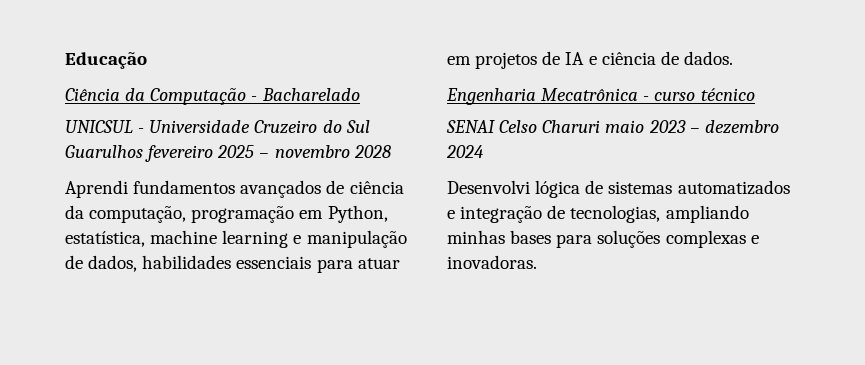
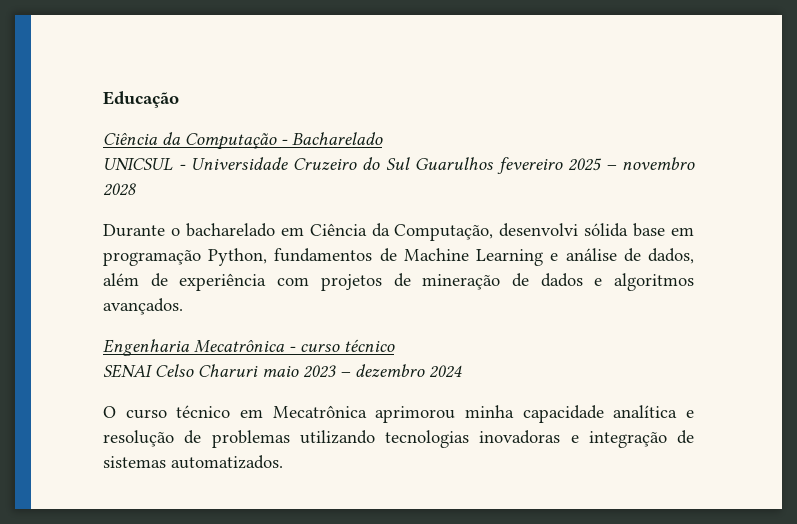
[65,180,404,198] [65,205,388,223] [65,230,407,248] [65,255,400,273] [447,51,733,69] Aprendi fundamentos avançados de ciência da computação, programação em Python, estatística, machine learning e manipulação de dados, habilidades essenciais para atuar em projetos de IA e ciência de dados. -> [103,223,694,241] [103,248,694,266] [103,273,694,291] [103,298,183,315] Durante o bacharelado em Ciência da Computação, desenvolvi sólida base em programação Python, fundamentos de Machine Learning e análise de dados, além de experiência com projetos de mineração de dados e algoritmos avançados.
[447,180,790,198] [447,205,749,223] [447,230,759,248] [447,255,537,269] Desenvolvi lógica de sistemas automatizados e integração de tecnologias, ampliando minhas bases para soluções complexas e inovadoras. -> [103,405,694,423] [103,430,694,448] [103,455,283,469] O curso técnico em Mecatrônica aprimorou minha capacidade analítica e resolução de problemas utilizando tecnologias inovadoras e integração de sistemas automatizados.

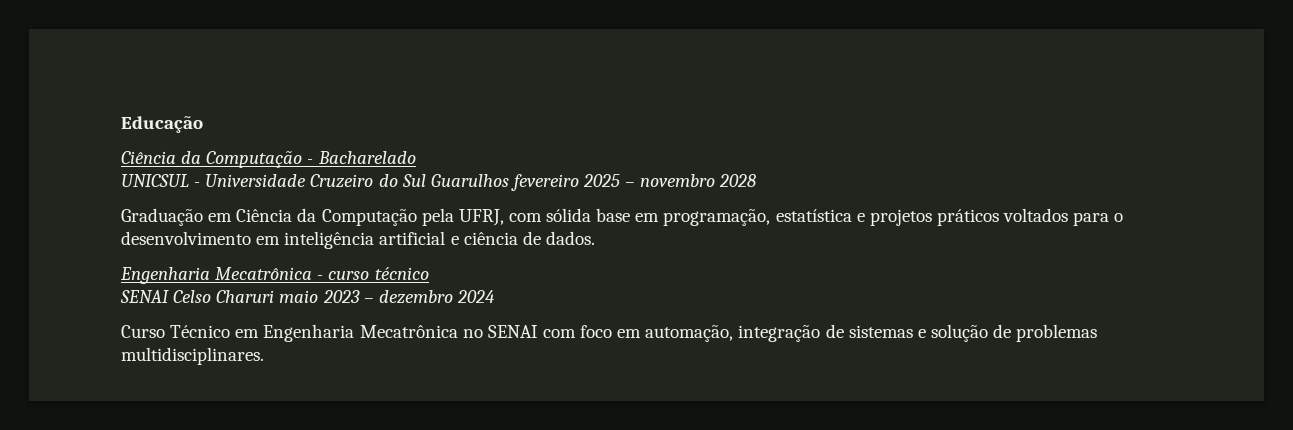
[103,223,694,241] [103,248,694,266] [103,273,694,291] [103,298,183,315] Durante o bacharelado em Ciência da Computação, desenvolvi sólida base em programação Python, fundamentos de Machine Learning e análise de dados, além de experiência com projetos de mineração de dados e algoritmos avançados. -> [121,208,1124,226] [121,231,595,249] Graduação em Ciência da Computação pela UFRJ, com sólida base em programação, estatística e projetos práticos voltados para o desenvolvimento em inteligência artificial e ciência de dados.
[103,405,694,423] [103,430,694,448] [103,455,283,469] O curso técnico em Mecatrônica aprimorou minha capacidade analítica e resolução de problemas utilizando tecnologias inovadoras e integração de sistemas automatizados. -> [121,324,1098,342] [121,347,264,365] Curso Técnico em Engenharia Mecatrônica no SENAI com foco em automação, integração de sistemas e solução de problemas multidisciplinares.

